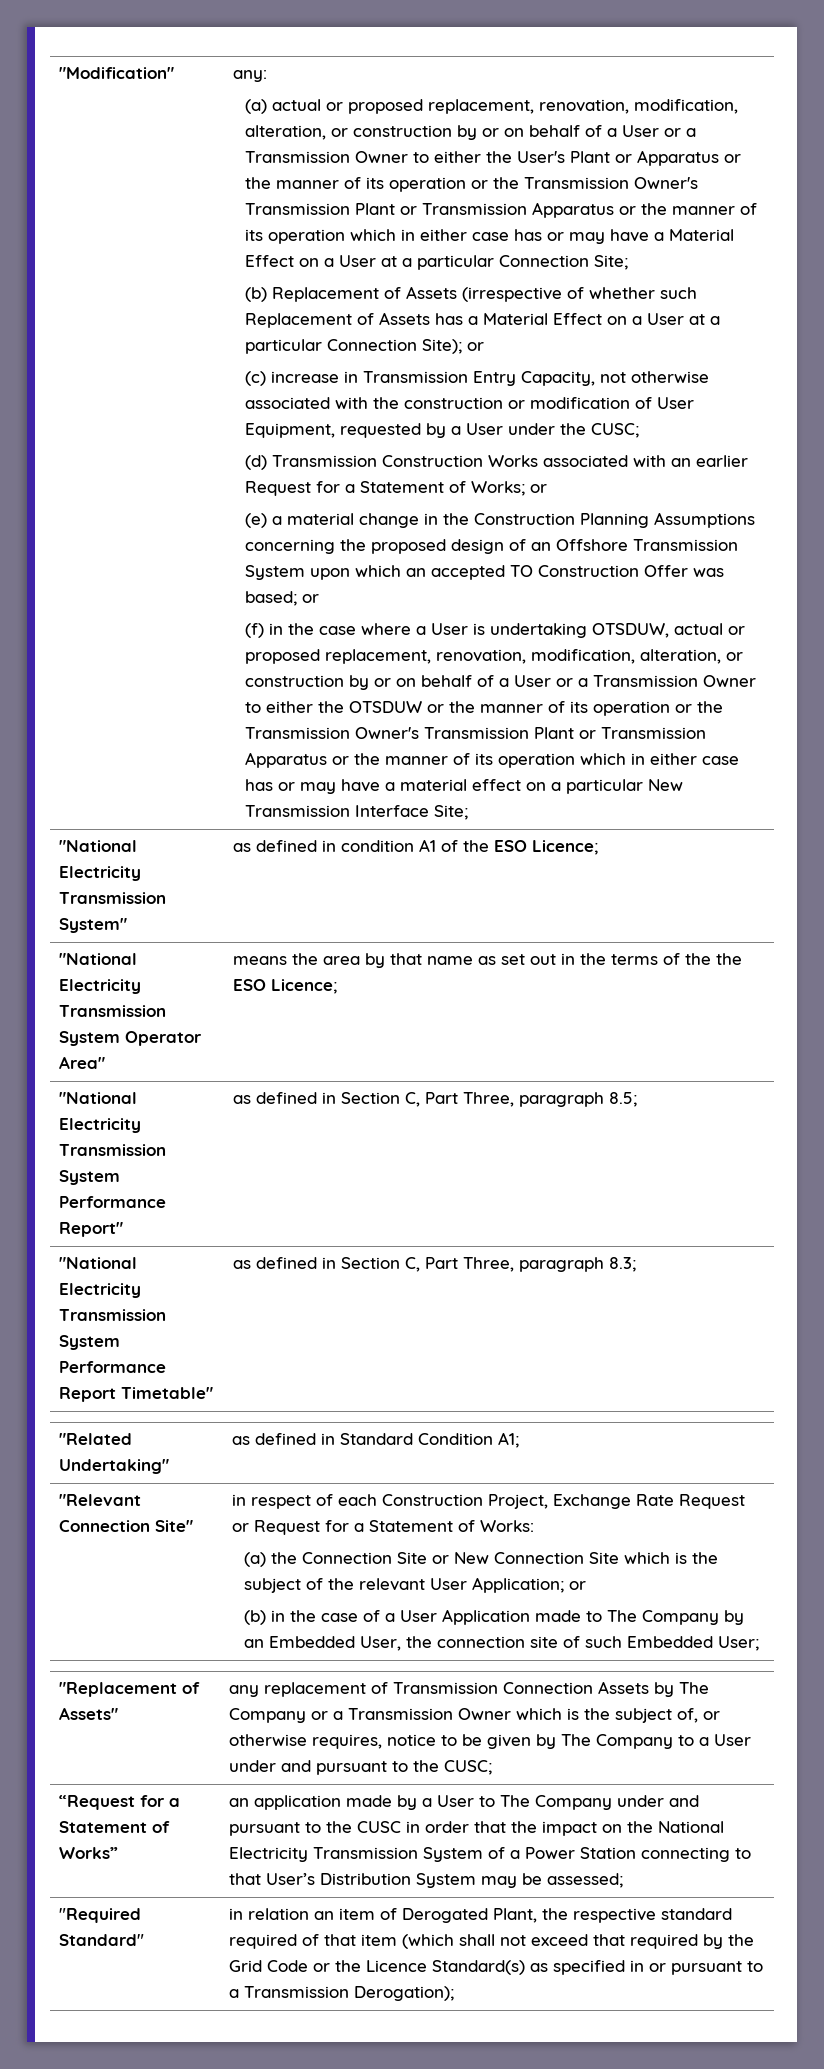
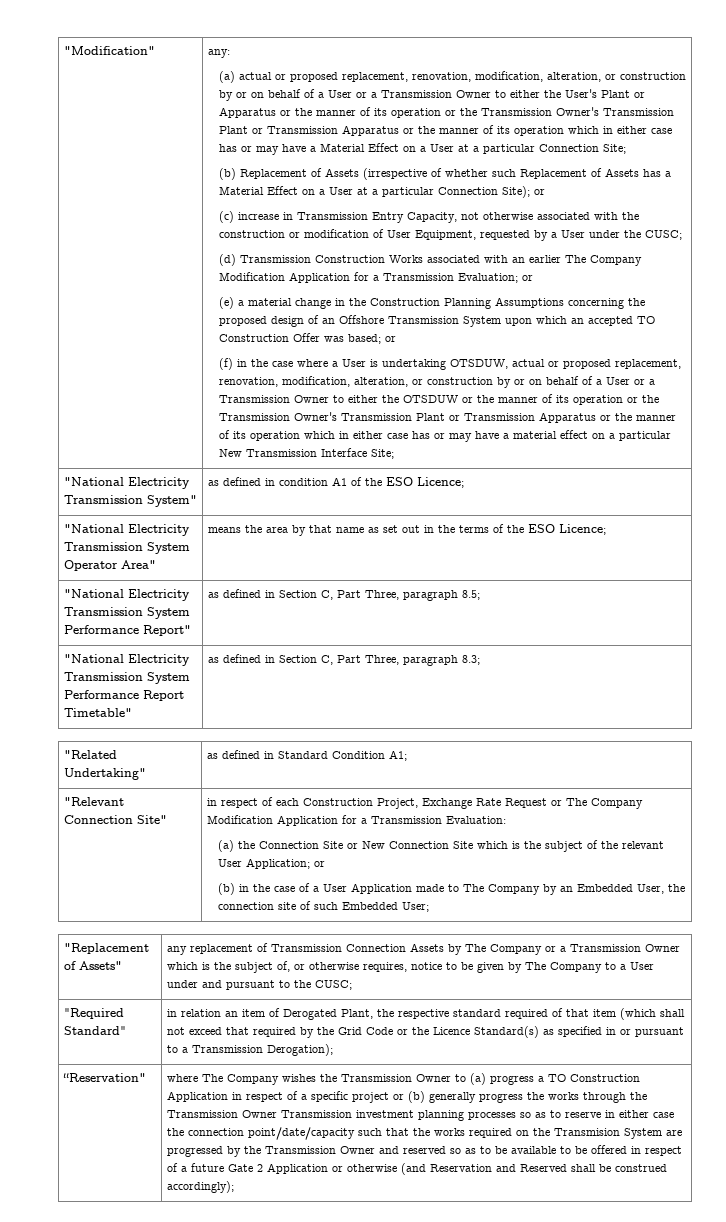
[245,481,526,496] Request for a Statement of Works; -> [564,255,642,266] [218,272,518,283] The Company Modification Application for a Transmission Evaluation;
[715,953,742,965] the -> (524, 529) none
[253,1520,534,1535] Request for a Statement of Works: -> [565,798,643,809] [206,815,506,826] The Company Modification Application for a Transmission Evaluation:
[58,1795,180,1810] [58,1821,170,1833] [58,1847,118,1859] [228,1795,699,1810] [228,1821,724,1836] [228,1847,751,1862] [228,1873,623,1888] // “Request for a Statement of Works” | an application made by a User to The Company under and pursuant to the CUSC in order that the impact on the National Electricity Transmission System of a Power Station connecting to that User’s Distribution System may be assessed; -> (352, 985) none
(454, 1993) none -> [62,1073,146,1082] [166,1073,640,1085] [166,1091,647,1103] [166,1110,674,1121] [166,1127,682,1140] [166,1145,682,1157] [166,1163,667,1175] [166,1181,234,1193] // “Reservation" | where The Company wishes the Transmission Owner to (a) progress a TO Construction Application in respect of a specific project or (b) generally progress the works through the Transmission Owner Transmission investment planning processes so as to reserve in either case the connection point/date/capacity such that the works required on the Transmision System are progressed by the Transmission Owner and reserved so as to be available to be offered in respect of a future Gate 2 Application or otherwise (and Reservation and Reserved shall be construed accordingly);

